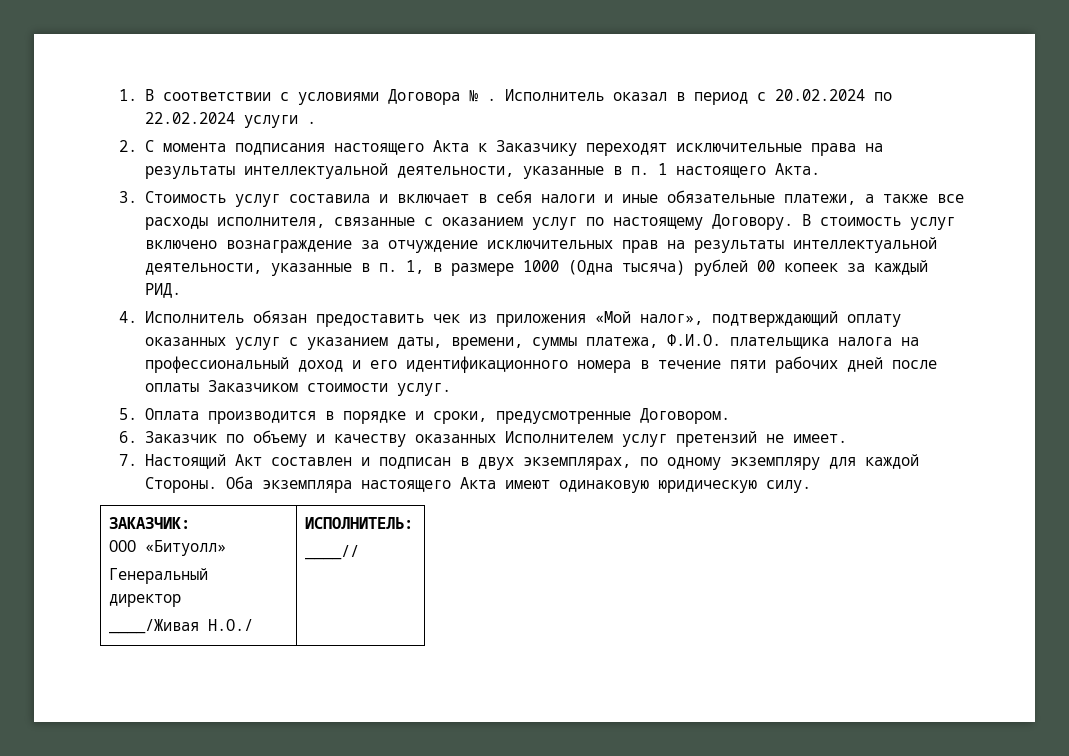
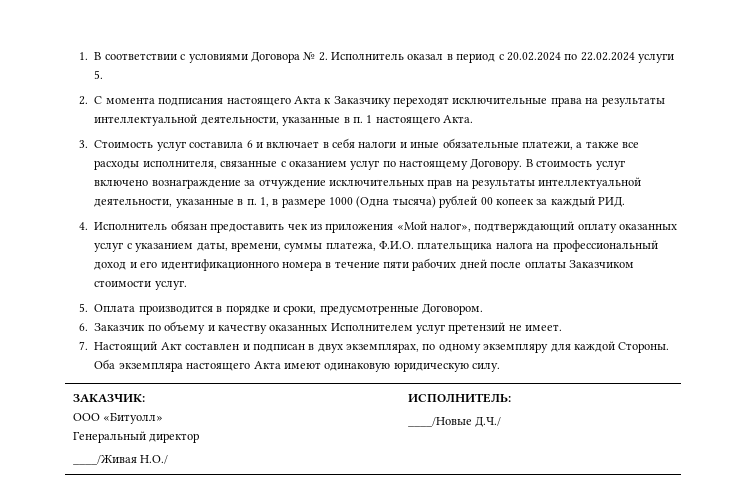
[487,98,497,101] . -> [318,52,328,61] 2.
[307,121,317,124] . -> [94,70,104,79] 5.
(371, 198) none -> [246,140,253,148] 6
[305,545,360,560] ____// -> [407,416,502,427] ____/Новые Д.Ч./

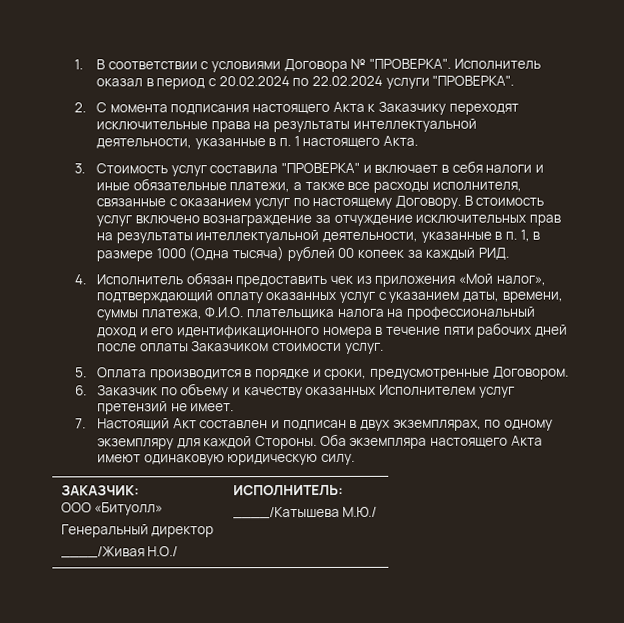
[318,52,328,61] 2. -> [368,58,451,69] "ПРОВЕРКА".
[94,70,104,79] 5. -> [432,75,515,86] "ПРОВЕРКА".
[246,140,253,148] 6 -> [281,162,361,174] "ПРОВЕРКА"
[407,416,502,427] ____/Новые Д.Ч./ -> [232,506,378,520] ____/Катышева М.Ю./

